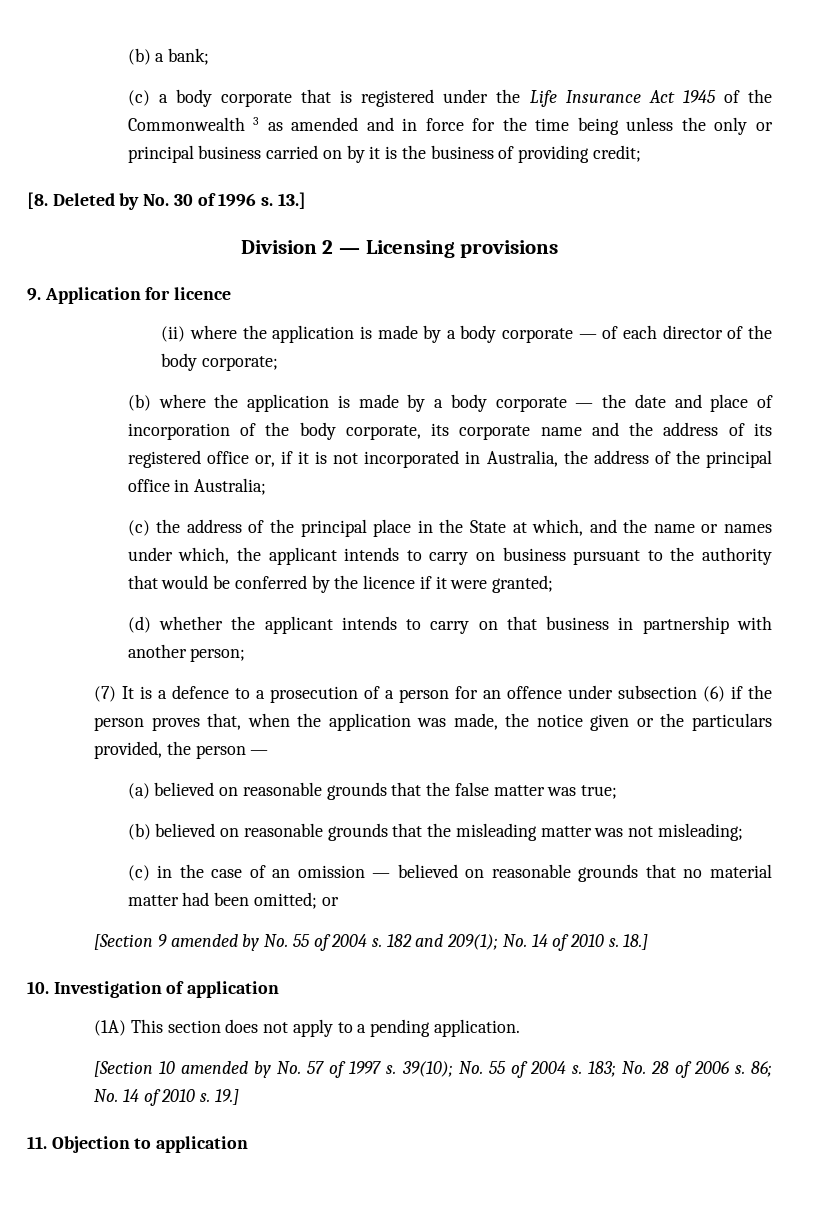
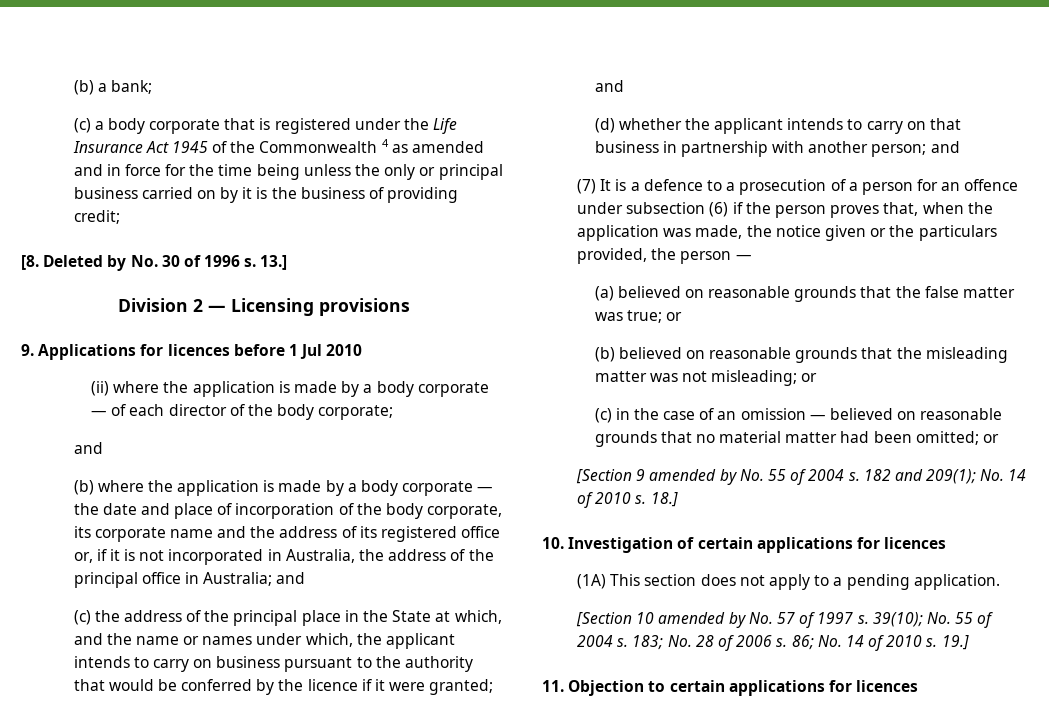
[253,117,260,125] 3 -> [381,139,389,147] 4
[44,287,232,304] Application for licence -> [38,344,363,360] Applications for licences before 1 Jul 2010
(279, 363) none -> [73,442,103,454] // and
(267, 486) none -> [276,572,306,584] and
(553, 584) none -> [594,80,624,92] and
(246, 655) none -> [930,141,960,153] and
(617, 792) none -> [665,312,682,321] or
(743, 832) none -> [801,373,818,382] or
[187,981,280,998] application -> [697,537,947,553] certain applications for licences
[156,1136,249,1153] application -> [669,680,919,696] certain applications for licences

